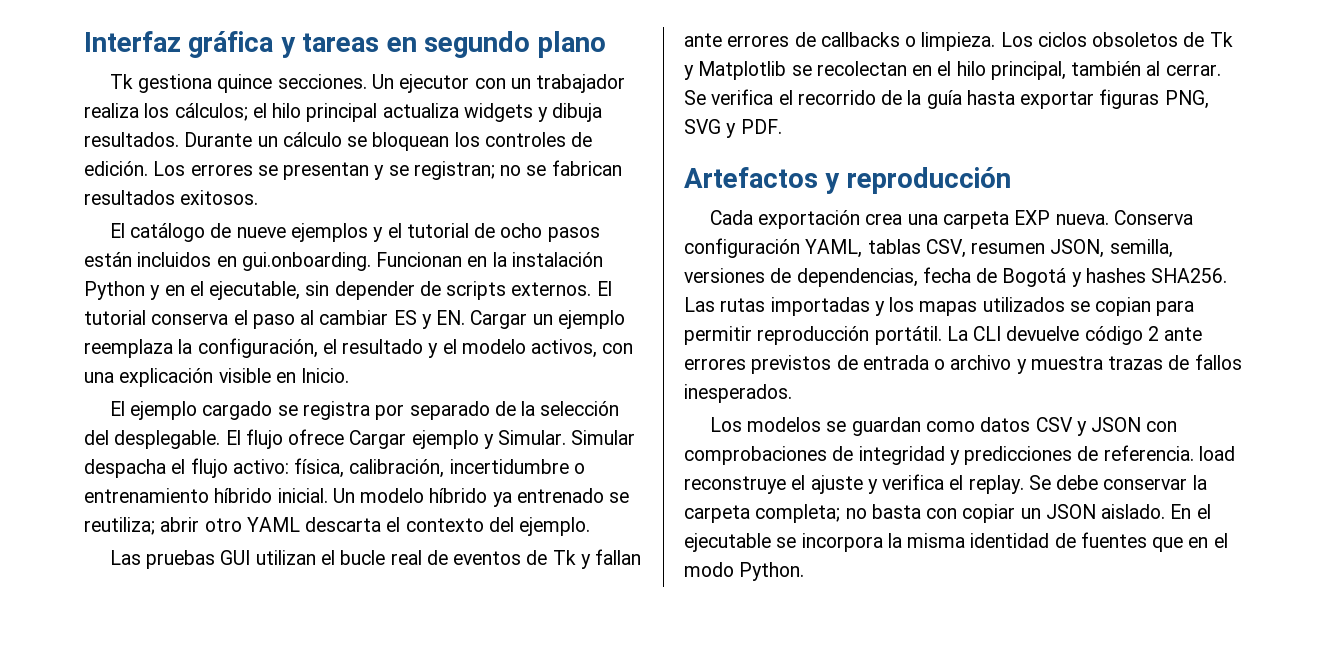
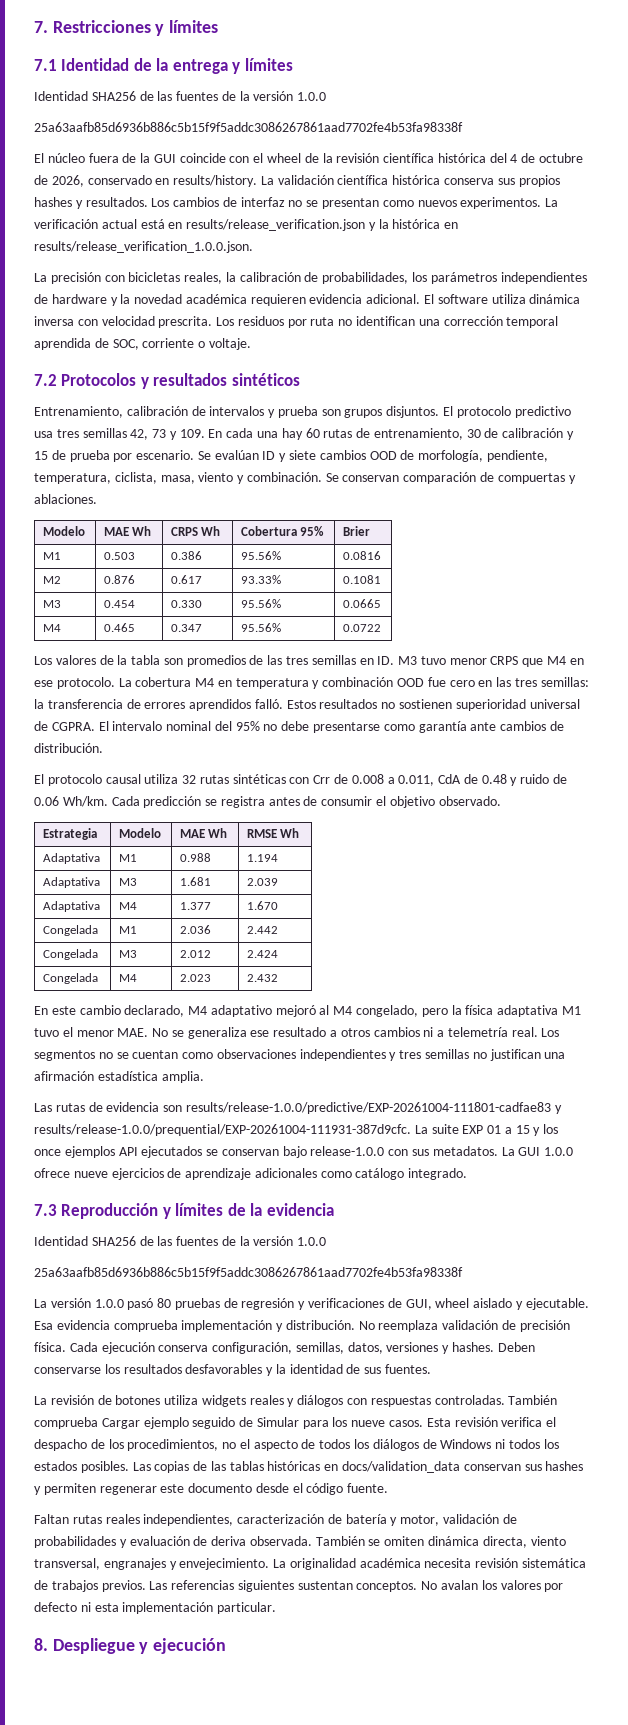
[84,31,606,58] [109,74,626,93] [84,103,603,122] [84,132,593,151] [84,160,622,180] [84,190,259,205] [109,223,600,242] [84,252,603,271] [84,281,612,300] [84,310,625,329] [84,338,634,358] [84,368,350,387] [109,401,620,420] [84,429,636,449] [84,458,585,478] [84,488,630,507] [84,517,591,536] [109,549,642,569] [684,32,1233,51] [684,61,1221,80] [684,89,1209,109] [684,119,782,138] [684,167,1011,194] [709,210,1193,229] [684,238,1173,258] [684,267,1228,287] [684,297,1195,316] [684,326,1203,345] [684,354,1242,374] [684,384,792,403] [709,417,1178,436] [684,445,1235,465] [684,474,1207,494] [684,504,1211,523] [684,532,1228,552] [684,562,805,581] Interfaz gráfica y tareas en segundo plano // Tk gestiona quince secciones. Un ejecutor con un trabajador realiza los cálculos; el hilo principal actualiza widgets y dibuja resultados. Durante un cálculo se bloquean los controles de edición. Los errores se presentan y se registran; no se fabrican resultados exitosos. // El catálogo de nueve ejemplos y el tutorial de ocho pasos están incluidos en gui.onboarding. Funcionan en la instalación Python y en el ejecutable, sin depender de scripts externos. El tutorial conserva el paso al cambiar ES y EN. Cargar un ejemplo reemplaza la configuración, el resultado y el modelo activos, con una explicación visible en Inicio. // El ejemplo cargado se registra por separado de la selección del desplegable. El flujo ofrece Cargar ejemplo y Simular. Simular despacha el flujo activo: física, calibración, incertidumbre o entrenamiento híbrido inicial. Un modelo híbrido ya entrenado se reutiliza; abrir otro YAML descarta el contexto del ejemplo. // Las pruebas GUI utilizan el bucle real de eventos de Tk y fallan ante errores de callbacks o limpieza. Los ciclos obsoletos de Tk y Matplotlib se recolectan en el hilo principal, también al cerrar. Se verifica el recorrido de la guía hasta exportar figuras PNG, SVG y PDF. // Artefactos y reproducción // Cada exportación crea una carpeta EXP nueva. Conserva configuración YAML, tablas CSV, resumen JSON, semilla, versiones de dependencias, fecha de Bogotá y hashes SHA256. Las rutas importadas y los mapas utilizados se copian para permitir reproducción portátil. La CLI devuelve código 2 ante errores previstos de entrada o archivo y muestra trazas de fallos inesperados. // Los modelos se guardan como datos CSV y JSON con comprobaciones de integridad y predicciones de referencia. load reconstruye el ajuste y verifica el replay. Se debe conservar la carpeta completa; no basta con copiar un JSON aislado. En el ejecutable se incorpora la misma identidad de fuentes que en el modo Python. -> [34,20,219,36] [34,58,293,74] [34,91,327,101] [34,122,463,132] [34,153,584,163] [34,175,560,187] [34,197,559,209] [34,219,459,231] [34,241,253,253] [34,272,587,284] [34,294,581,306] [34,316,559,328] [34,338,251,350] [34,373,300,389] [34,406,571,418] [34,428,575,440] [34,450,548,462] [34,472,576,484] [34,494,97,504] [43,526,86,536] [104,526,152,536] [171,526,221,536] [241,526,325,536] [343,526,371,536] [43,552,62,560] [104,552,136,560] [171,551,203,560] [241,551,282,560] [343,551,382,560] [43,576,62,584] [104,575,136,584] [171,575,203,584] [241,575,282,584] [343,575,382,584] [43,600,62,608] [104,600,136,608] [171,600,203,608] [241,599,282,608] [343,599,382,608] [43,624,62,632] [104,623,136,632] [171,624,203,632] [241,623,282,632] [343,624,382,632] [34,655,584,667] [34,677,589,689] [34,699,580,711] [34,721,564,733] [34,743,103,753] [34,774,568,786] [34,796,501,808] [43,828,98,840] [119,828,162,838] [180,828,228,838] [247,828,300,838] [43,853,101,864] [119,854,138,862] [180,853,212,862] [247,854,279,862] [43,877,101,888] [119,878,138,886] [180,877,212,886] [247,878,279,886] [43,901,101,912] [119,902,138,910] [180,902,212,910] [247,901,279,910] [43,925,99,936] [119,926,138,934] [180,925,212,934] [247,926,279,934] [43,949,99,960] [119,950,138,958] [180,950,212,958] [247,950,279,958] [43,973,99,984] [119,974,138,982] [180,974,212,982] [247,974,279,982] [34,1005,581,1017] [34,1027,560,1039] [34,1049,566,1061] [34,1071,204,1083] [34,1102,562,1114] [34,1124,559,1136] [34,1146,574,1158] [34,1168,468,1180] [34,1203,334,1219] [34,1236,327,1246] [34,1267,463,1277] [34,1298,589,1310] [34,1320,570,1332] [34,1342,535,1354] [34,1364,432,1376] [34,1395,558,1407] [34,1417,557,1429] [34,1439,559,1451] [34,1461,584,1473] [34,1483,389,1495] [34,1514,517,1526] [34,1536,566,1548] [34,1558,587,1570] [34,1580,564,1592] [34,1602,277,1614] [34,1638,227,1654] 7. Restricciones y límites // 7.1 Identidad de la entrega y límites // Identidad SHA256 de las fuentes de la versión 1.0.0 // 25a63aafb85d6936b886c5b15f9f5addc3086267861aad7702fe4b53fa98338f // El núcleo fuera de la GUI coincide con el wheel de la revisión científica histórica del 4 de octubre de 2026, conservado en results/history. La validación científica histórica conserva sus propios hashes y resultados. Los cambios de interfaz no se presentan como nuevos experimentos. La verificación actual está en results/release_verification.json y la histórica en results/release_verification_1.0.0.json. // La precisión con bicicletas reales, la calibración de probabilidades, los parámetros independientes de hardware y la novedad académica requieren evidencia adicional. El software utiliza dinámica inversa con velocidad prescrita. Los residuos por ruta no identifican una corrección temporal aprendida de SOC, corriente o voltaje. // 7.2 Protocolos y resultados sintéticos // Entrenamiento, calibración de intervalos y prueba son grupos disjuntos. El protocolo predictivo usa tres semillas 42, 73 y 109. En cada una hay 60 rutas de entrenamiento, 30 de calibración y 15 de prueba por escenario. Se evalúan ID y siete cambios OOD de morfología, pendiente, temperatura, ciclista, masa, viento y combinación. Se conservan comparación de compuertas y ablaciones. // Modelo | MAE Wh | CRPS Wh | Cobertura 95% | Brier // M1 | 0.503 | 0.386 | 95.56% | 0.0816 // M2 | 0.876 | 0.617 | 93.33% | 0.1081 // M3 | 0.454 | 0.330 | 95.56% | 0.0665 // M4 | 0.465 | 0.347 | 95.56% | 0.0722 // Los valores de la tabla son promedios de las tres semillas en ID. M3 tuvo menor CRPS que M4 en ese protocolo. La cobertura M4 en temperatura y combinación OOD fue cero en las tres semillas: la transferencia de errores aprendidos falló. Estos resultados no sostienen superioridad universal de CGPRA. El intervalo nominal del 95% no debe presentarse como garantía ante cambios de distribución. // El protocolo causal utiliza 32 rutas sintéticas con Crr de 0.008 a 0.011, CdA de 0.48 y ruido de 0.06 Wh/km. Cada predicción se registra antes de consumir el objetivo observado. // Estrategia | Modelo | MAE Wh | RMSE Wh // Adaptativa | M1 | 0.988 | 1.194 // Adaptativa | M3 | 1.681 | 2.039 // Adaptativa | M4 | 1.377 | 1.670 // Congelada | M1 | 2.036 | 2.442 // Congelada | M3 | 2.012 | 2.424 // Congelada | M4 | 2.023 | 2.432 // En este cambio declarado, M4 adaptativo mejoró al M4 congelado, pero la física adaptativa M1 tuvo el menor MAE. No se generaliza ese resultado a otros cambios ni a telemetría real. Los segmentos no se cuentan como observaciones independientes y tres semillas no justifican una afirmación estadística amplia. // Las rutas de evidencia son results/release-1.0.0/predictive/EXP-20261004-111801-cadfae83 y results/release-1.0.0/prequential/EXP-20261004-111931-387d9cfc. La suite EXP 01 a 15 y los once ejemplos API ejecutados se conservan bajo release-1.0.0 con sus metadatos. La GUI 1.0.0 ofrece nueve ejercicios de aprendizaje adicionales como catálogo integrado. // 7.3 Reproducción y límites de la evidencia // Identidad SHA256 de las fuentes de la versión 1.0.0 // 25a63aafb85d6936b886c5b15f9f5addc3086267861aad7702fe4b53fa98338f // La versión 1.0.0 pasó 80 pruebas de regresión y verificaciones de GUI, wheel aislado y ejecutable. Esa evidencia comprueba implementación y distribución. No reemplaza validación de precisión física. Cada ejecución conserva configuración, semillas, datos, versiones y hashes. Deben conservarse los resultados desfavorables y la identidad de sus fuentes. // La revisión de botones utiliza widgets reales y diálogos con respuestas controladas. También comprueba Cargar ejemplo seguido de Simular para los nueve casos. Esta revisión verifica el despacho de los procedimientos, no el aspecto de todos los diálogos de Windows ni todos los estados posibles. Las copias de las tablas históricas en docs/validation_data conservan sus hashes y permiten regenerar este documento desde el código fuente. // Faltan rutas reales independientes, caracterización de batería y motor, validación de probabilidades y evaluación de deriva observada. También se omiten dinámica directa, viento transversal, engranajes y envejecimiento. La originalidad académica necesita revisión sistemática de trabajos previos. Las referencias siguientes sustentan conceptos. No avalan los valores por defecto ni esta implementación particular. // 8. Despliegue y ejecución

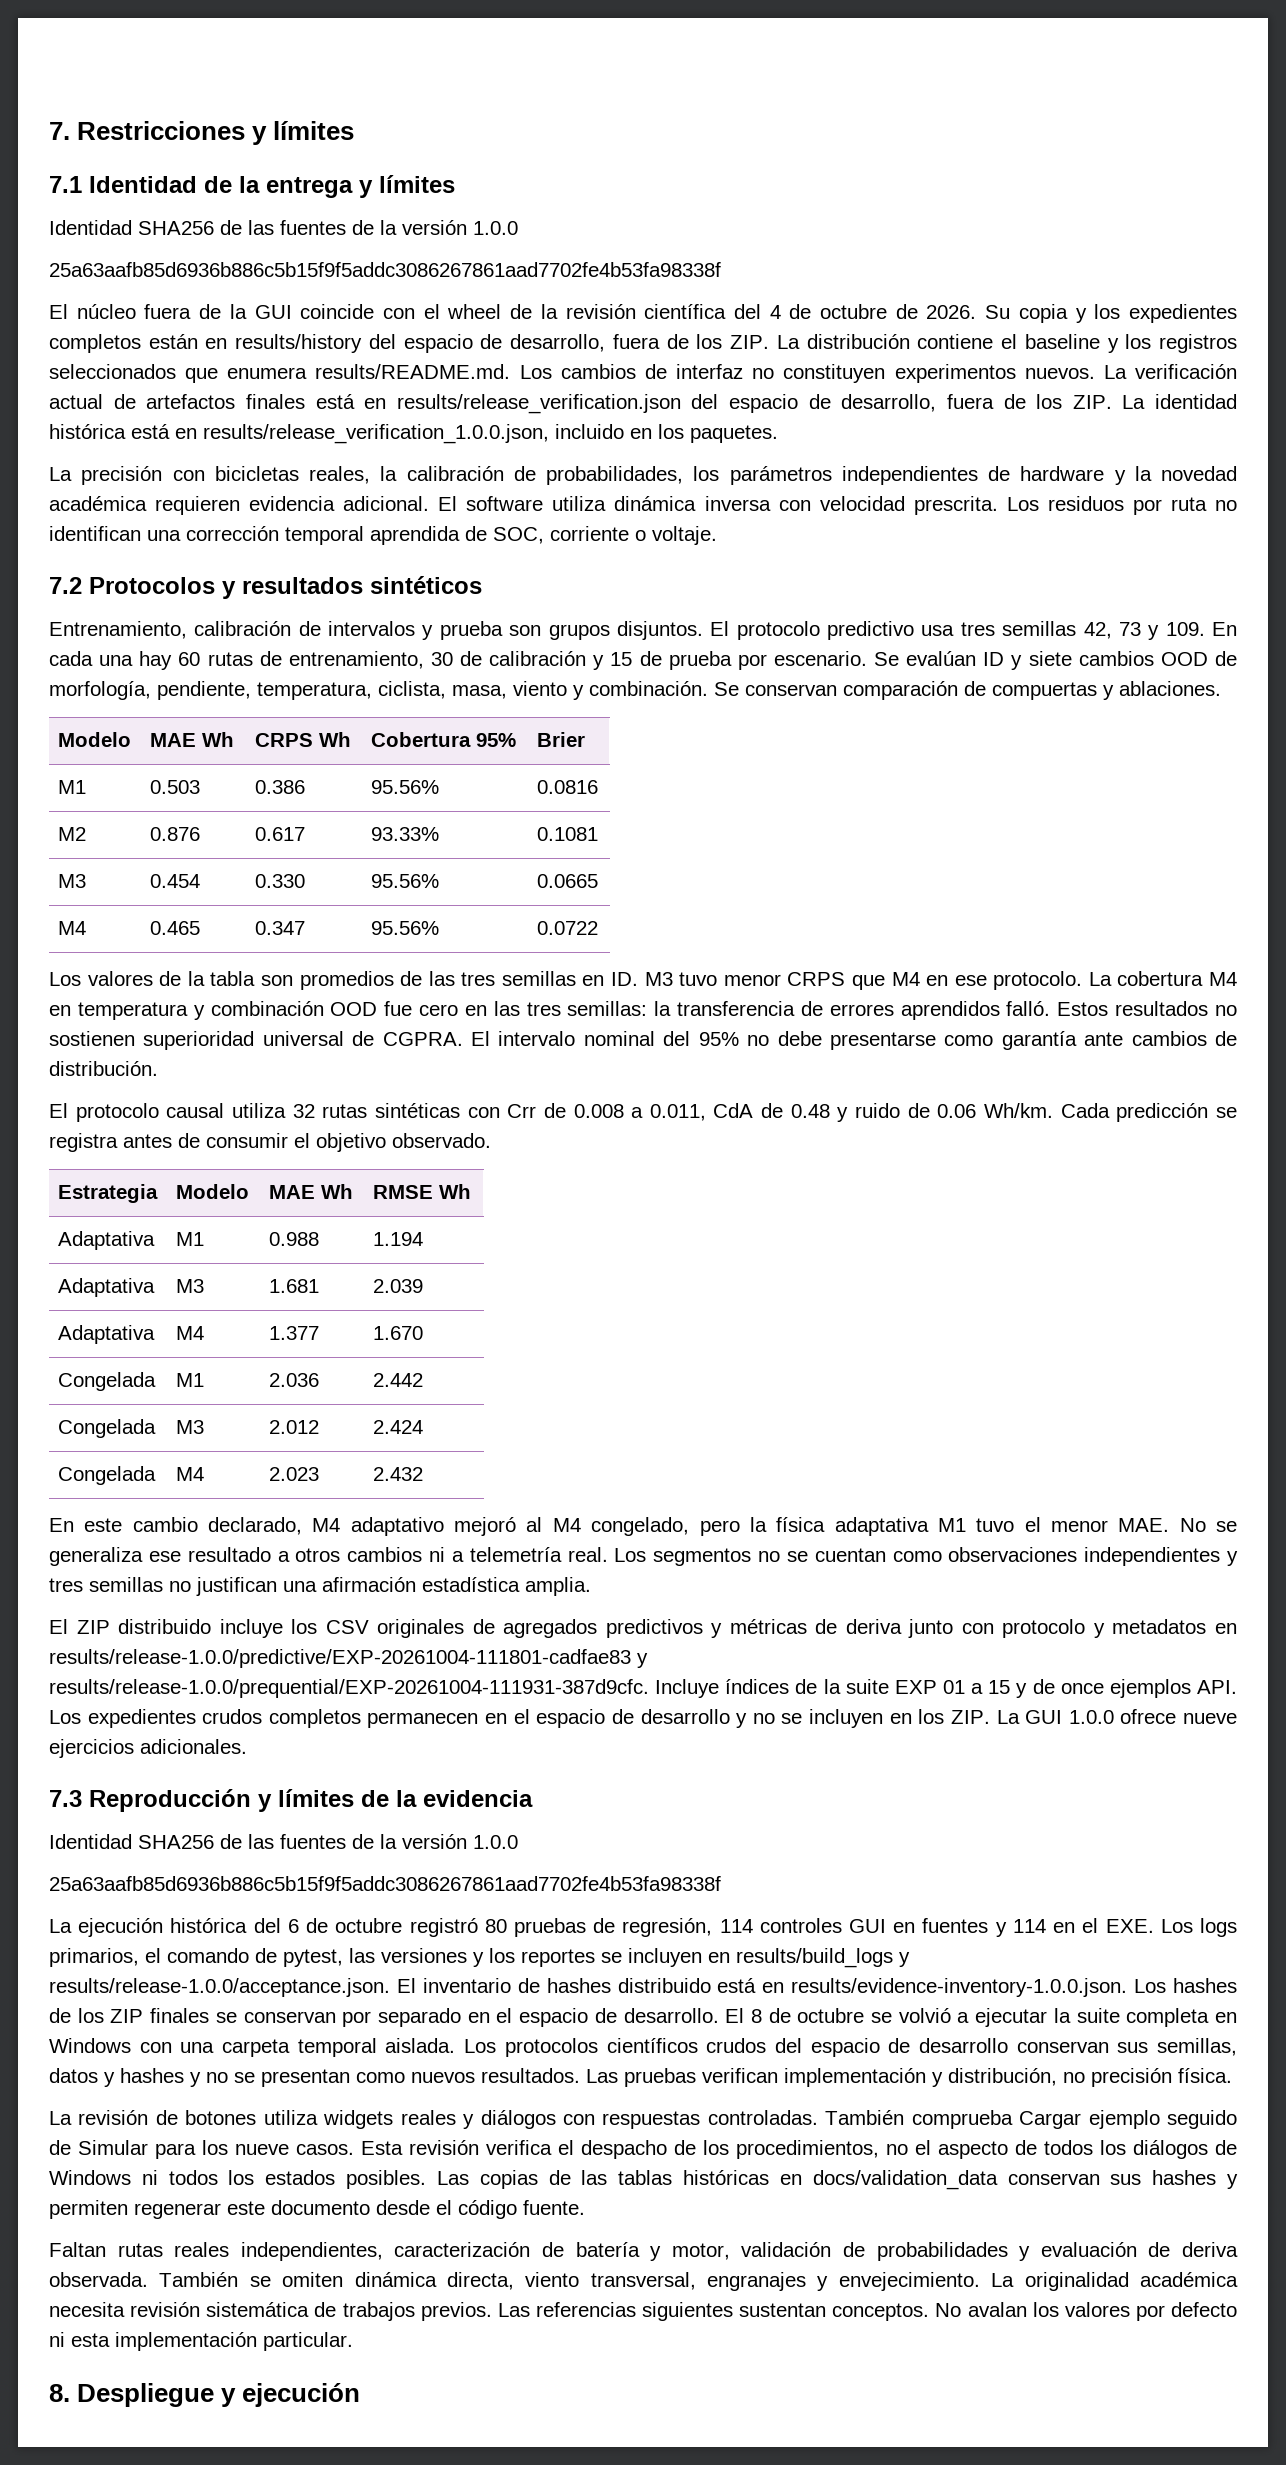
[437,153,486,163] histórica -> (727, 311) none
[51,175,560,187] [34,197,148,209] 2026, conservado en results/history. La validación científica histórica conserva sus propios hashes y resultados. -> [926,304,1238,323] [49,334,1237,353] [49,364,511,383] 2026. Su copia y los expedientes completos están en results/history del espacio de desarrollo, fuera de los ZIP. La distribución contiene el baseline y los registros seleccionados que enumera results/README.md.
[306,197,559,209] [34,219,459,231] [34,241,253,253] se presentan como nuevos experimentos. La verificación actual está en results/release_verification.json y la histórica en results/release_verification_1.0.0.json. -> [783,364,1238,383] [49,394,1237,414] [49,424,778,444] constituyen experimentos nuevos. La verificación actual de artefactos finales está en results/release_verification.json del espacio de desarrollo, fuera de los ZIP. La identidad histórica está en results/release_verification_1.0.0.json, incluido en los paquetes.
[34,1102,562,1114] [34,1124,428,1136] Las rutas de evidencia son results/release-1.0.0/predictive/EXP-20261004-111801-cadfae83 y results/release-1.0.0/prequential/EXP-20261004-111931-387d9cfc. La -> [49,1619,1237,1638] [49,1649,648,1668] [49,1679,841,1698] El ZIP distribuido incluye los CSV originales de agregados predictivos y métricas de deriva junto con protocolo y metadatos en results/release-1.0.0/predictive/EXP-20261004-111801-cadfae83 y results/release-1.0.0/prequential/EXP-20261004-111931-387d9cfc. Incluye índices de la
[543,1124,559,1134] los -> [1032,1679,1055,1694] de
[118,1146,498,1158] API ejecutados se conservan bajo release-1.0.0 con sus metadatos. -> [1196,1680,1237,1694] [49,1709,990,1728] API. Los expedientes crudos completos permanecen en el espacio de desarrollo y no se incluyen en los ZIP.
[167,1168,468,1180] de aprendizaje adicionales como catálogo integrado. -> [140,1739,247,1754] adicionales.
[50,1298,589,1310] [34,1320,570,1332] [34,1342,535,1354] [34,1364,432,1376] versión 1.0.0 pasó 80 pruebas de regresión y verificaciones de GUI, wheel aislado y ejecutable. Esa evidencia comprueba implementación y distribución. No reemplaza validación de precisión física. Cada ejecución conserva configuración, semillas, datos, versiones y hashes. Deben conservarse los resultados desfavorables y la identidad de sus fuentes. -> [78,1918,1237,1937] [49,1948,910,1968] [49,1978,1237,1997] [49,2008,1238,2027] [49,2038,1237,2057] [49,2068,1232,2087] ejecución histórica del 6 de octubre registró 80 pruebas de regresión, 114 controles GUI en fuentes y 114 en el EXE. Los logs primarios, el comando de pytest, las versiones y los reportes se incluyen en results/build_logs y results/release-1.0.0/acceptance.json. El inventario de hashes distribuido está en results/evidence-inventory-1.0.0.json. Los hashes de los ZIP finales se conservan por separado en el espacio de desarrollo. El 8 de octubre se volvió a ejecutar la suite completa en Windows con una carpeta temporal aislada. Los protocolos científicos crudos del espacio de desarrollo conservan sus semillas, datos y hashes y no se presentan como nuevos resultados. Las pruebas verifican implementación y distribución, no precisión física.

